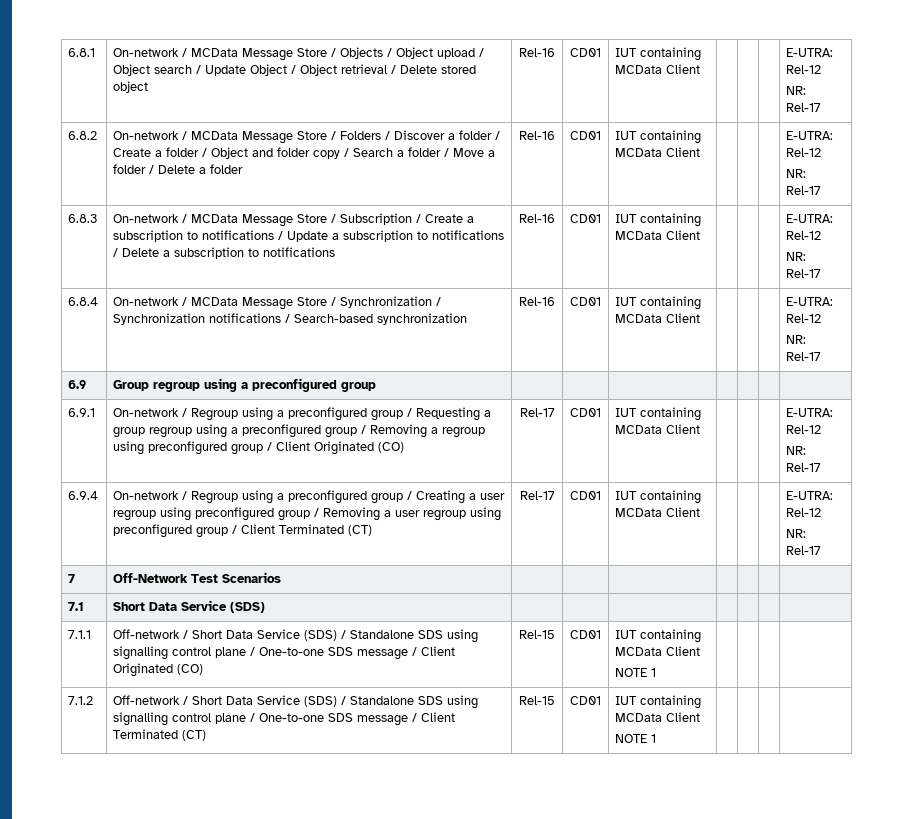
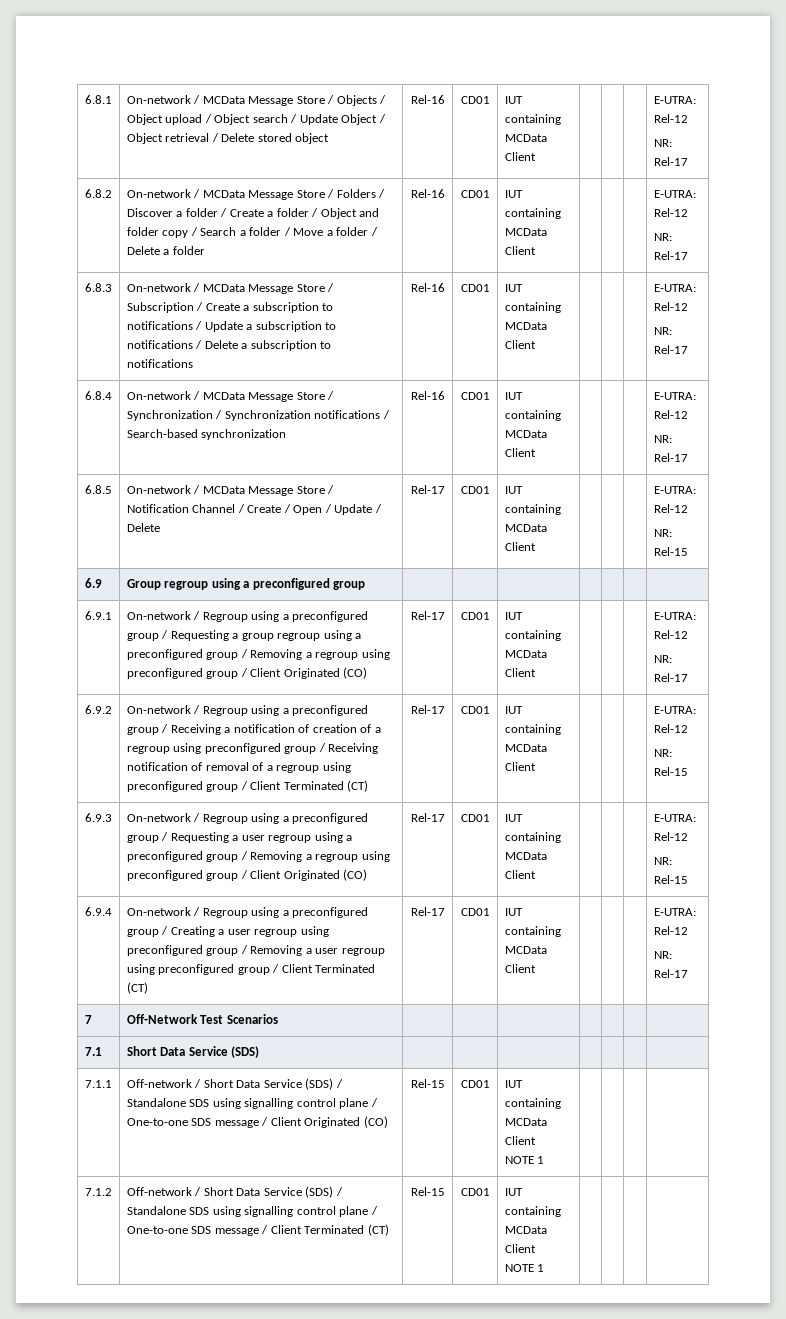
(822, 356) none -> [84,485,112,494] [126,485,335,496] [126,504,382,515] [126,523,160,532] [410,485,445,494] [460,486,490,494] [504,486,523,494] [504,504,561,515] [504,524,547,532] [504,542,536,551] [653,486,696,494] [653,504,688,513] [653,529,672,537] [653,547,688,556] // 6.8.5 | On-network / MCData Message Store / Notification Channel / Create / Open / Update / Delete | Rel-17 | CD01 | IUT containing MCData Client | | | | E-UTRA: Rel-12 // NR: Rel-15
(822, 467) none -> [84,705,112,714] [126,705,369,716] [126,724,381,735] [126,743,379,754] [126,762,351,773] [126,780,369,792] [410,705,445,714] [460,706,490,714] [504,706,523,714] [504,724,561,735] [504,744,547,752] [504,762,536,771] [653,706,696,714] [653,724,688,733] [653,749,672,757] [653,767,688,776] [84,813,112,822] [126,813,369,824] [126,832,353,843] [126,851,390,862] [126,869,368,881] [410,813,445,822] [460,814,490,822] [504,814,523,822] [504,832,561,843] [504,852,547,860] [504,870,536,879] [653,814,696,822] [653,832,688,841] [653,857,672,865] [653,875,688,884] // 6.9.2 | On-network / Regroup using a preconfigured group / Receiving a notification of creation of a regroup using preconfigured group / Receiving notification of removal of a regroup using preconfigured group / Client Terminated (CT) | Rel-17 | CD01 | IUT containing MCData Client | | | | E-UTRA: Rel-12 // NR: Rel-15 // 6.9.3 | On-network / Regroup using a preconfigured group / Requesting a user regroup using a preconfigured group / Removing a regroup using preconfigured group / Client Originated (CO) | Rel-17 | CD01 | IUT containing MCData Client | | | | E-UTRA: Rel-12 // NR: Rel-15

